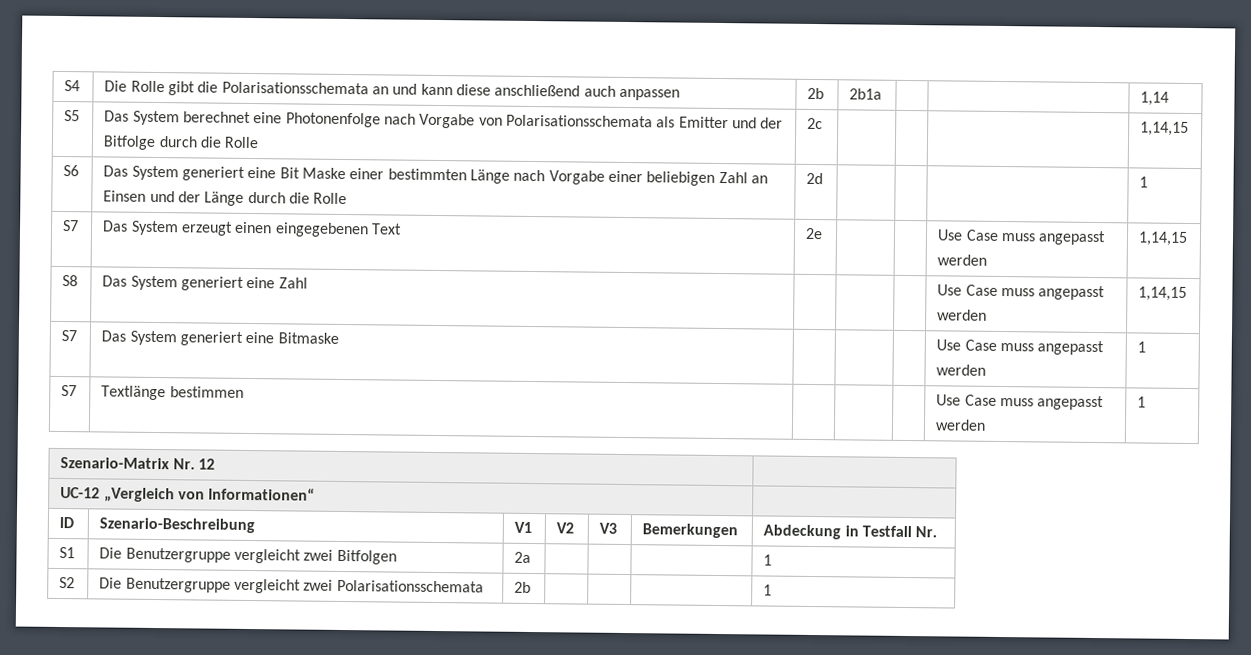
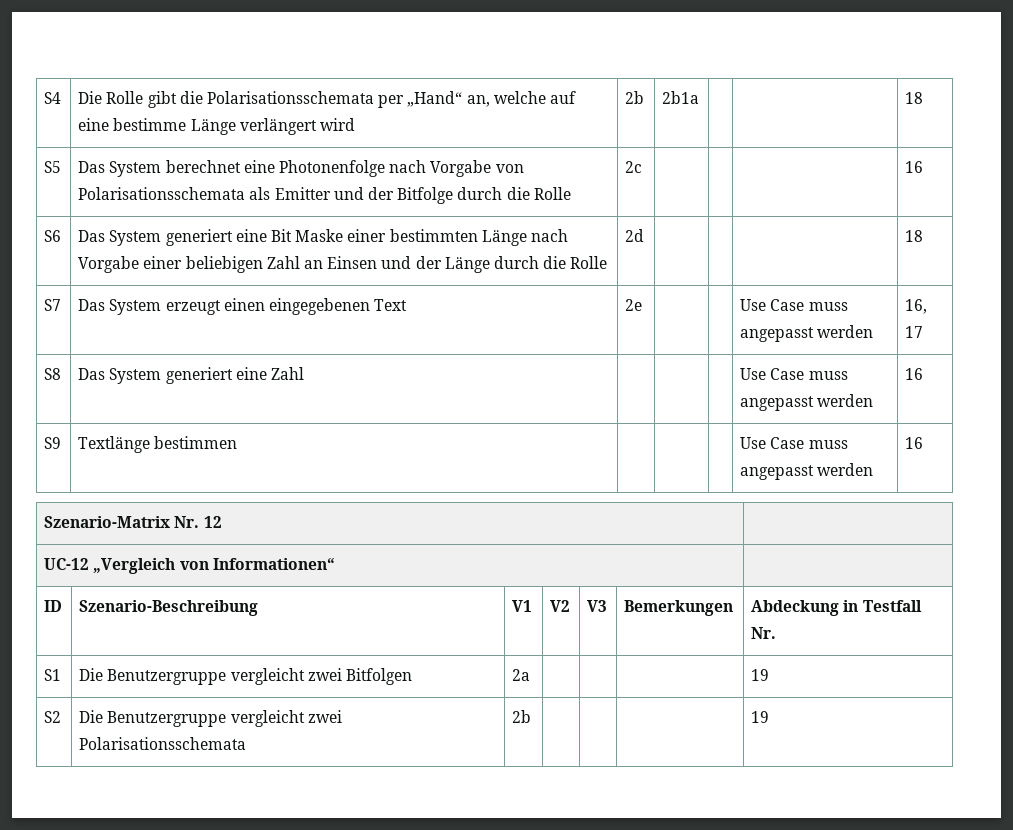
[372,83,680,101] an und kann diese anschließend auch anpassen -> [378,91,576,108] [78,118,355,135] per „Hand“ an, welche auf eine bestimme Länge verlängert wird
[1140,91,1170,106] 1,14 -> [905,92,924,104] 18
[1140,121,1190,136] 1,14,15 -> [905,161,924,173] 16
[1139,176,1149,188] 1 -> [905,230,924,242] 18
[1138,231,1189,246] 1,14,15 -> [905,299,928,314] [905,326,924,338] 16, 17
[1138,286,1188,301] [61,330,78,342] [101,330,339,346] [936,339,1105,356] [936,364,987,376] [1137,341,1147,353] [61,384,78,397] 1,14,15 // S7 | Das System generiert eine Bitmaske | | | | Use Case muss angepasst werden | 1 // S7 -> [905,368,924,380] [44,437,62,449] 16 // S9
[1137,396,1147,408] 1 -> [905,437,924,449] 16
[763,554,773,566] 1 -> [751,669,770,681] 19
[763,584,773,596] 1 -> [751,711,770,723] 19

